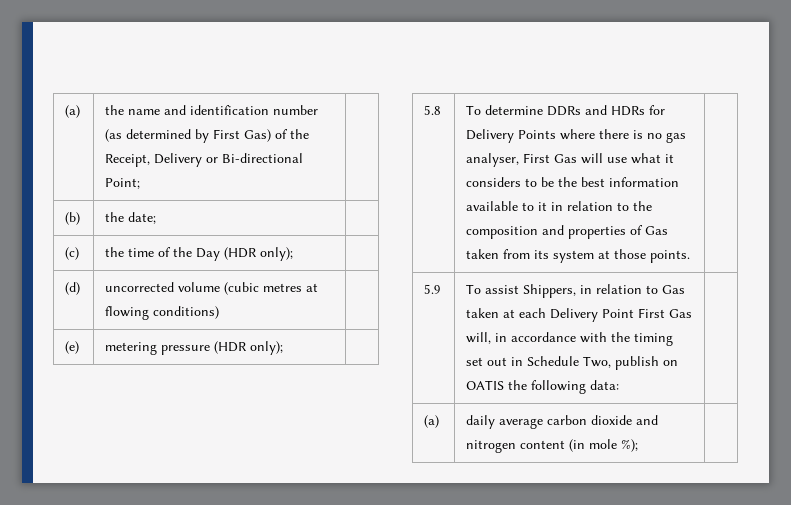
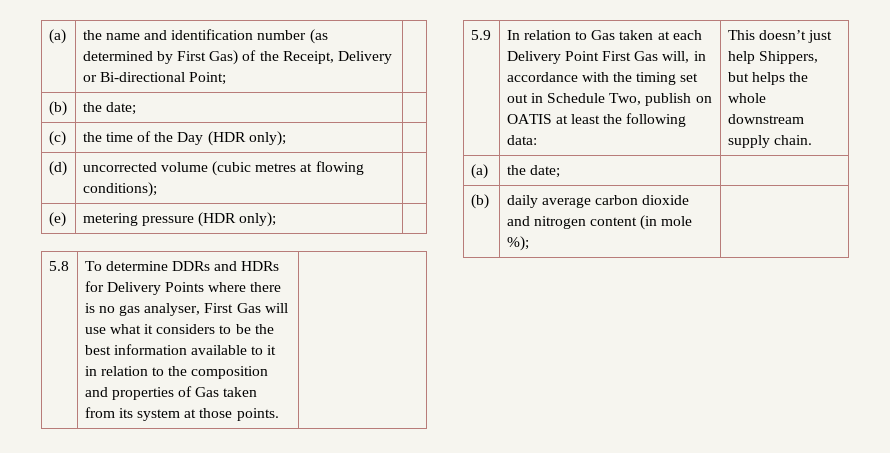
[153,306,220,319] conditions) -> [82,182,157,197] conditions);
[466,284,593,298] To assist Shippers, in -> [506,30,520,40] In
(505, 385) none -> [555,114,601,124] at least
[424,415,440,428] // (a) -> [727,30,833,43] [727,51,818,64] [727,72,809,85] [727,93,766,103] [727,114,804,124] [727,135,812,148] [470,164,488,179] [506,165,560,178] [470,194,489,209] This doesn’t just help Shippers, but helps the whole downstream supply chain. // (a) | the date; | // (b)

